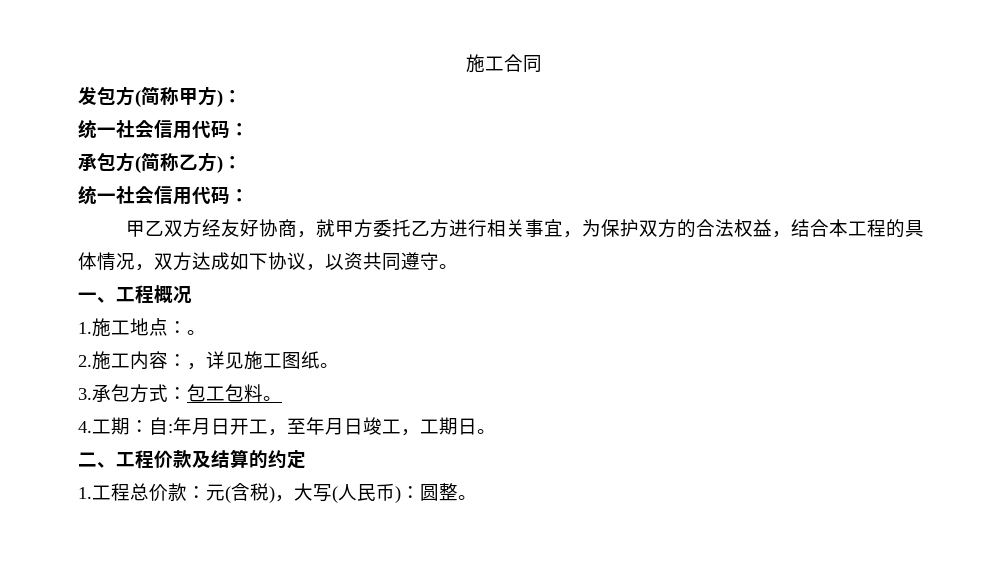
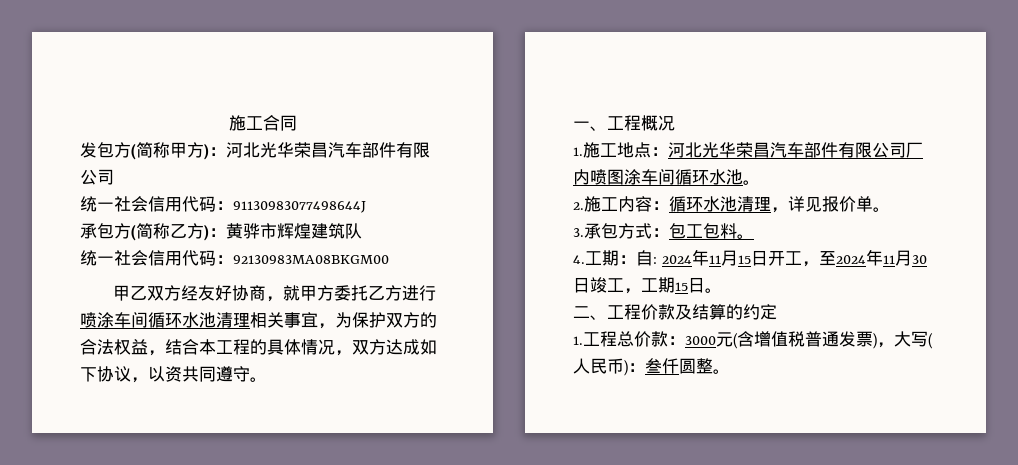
[78,119,249,139] // 统一社会信用代码： -> [226,142,430,158] [80,169,114,185] [80,196,366,213] 河北光华荣昌汽车部件有限公司 // 统一社会信用代码：91130983077498644J
[78,185,249,205] // 统一社会信用代码： -> [226,223,362,239] [80,250,389,266] 黄骅市辉煌建筑队 // 统一社会信用代码：92130983MA08BKGM00
(487, 228) none -> [80,312,250,328] 喷涂车间循环水池清理
[187,330,206,335] [78,351,320,370] 。 // 2.施工内容：，详见施工图纸 -> [668,142,923,158] [573,169,760,185] [573,196,873,213] 河北光华荣昌汽车部件有限公司厂内喷图涂车间循环水池。 // 2.施工内容：循环水池清理，详见报价单
[173,417,344,436] 年月日开工，至年月 -> [661,249,927,267] 2024年11月15日开工，至2024年11月30
(458, 426) none -> [675,282,688,291] 15
(206, 492) none -> [685,336,716,345] 3000
[250,483,269,501] 税 -> [754,331,873,347] 增值税普通发票
(420, 492) none -> [645,358,679,374] 叁仟

